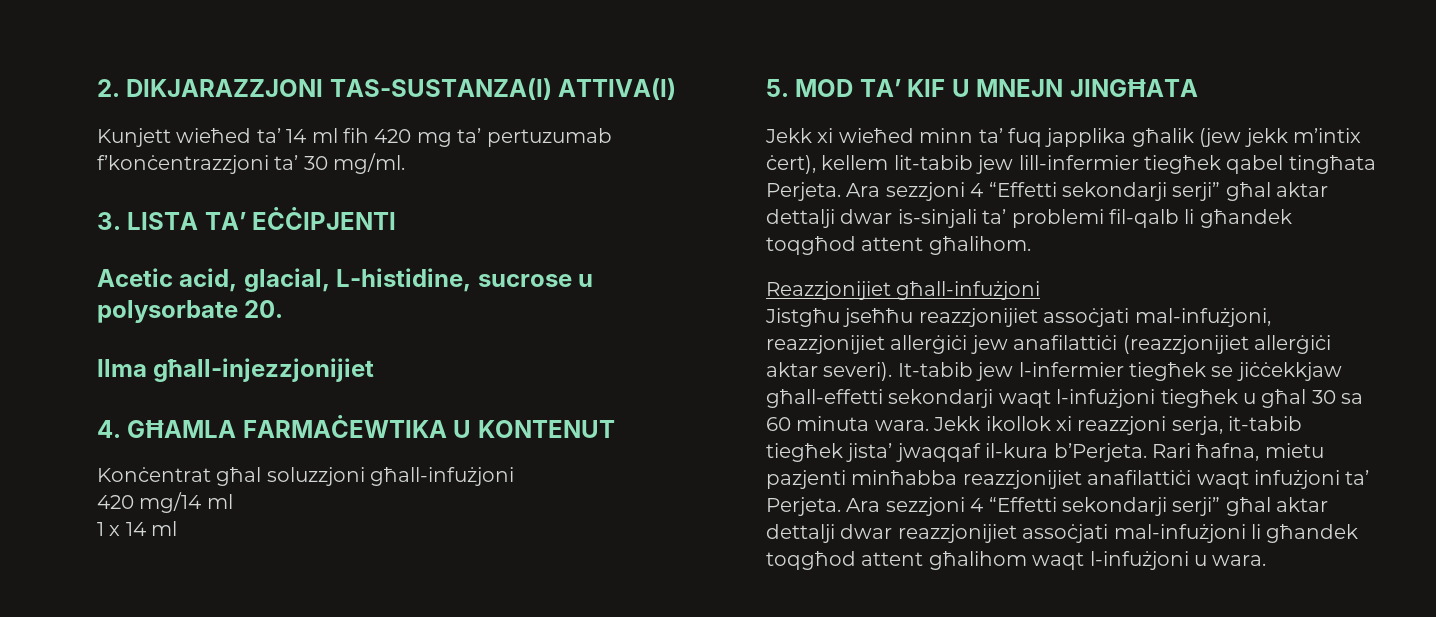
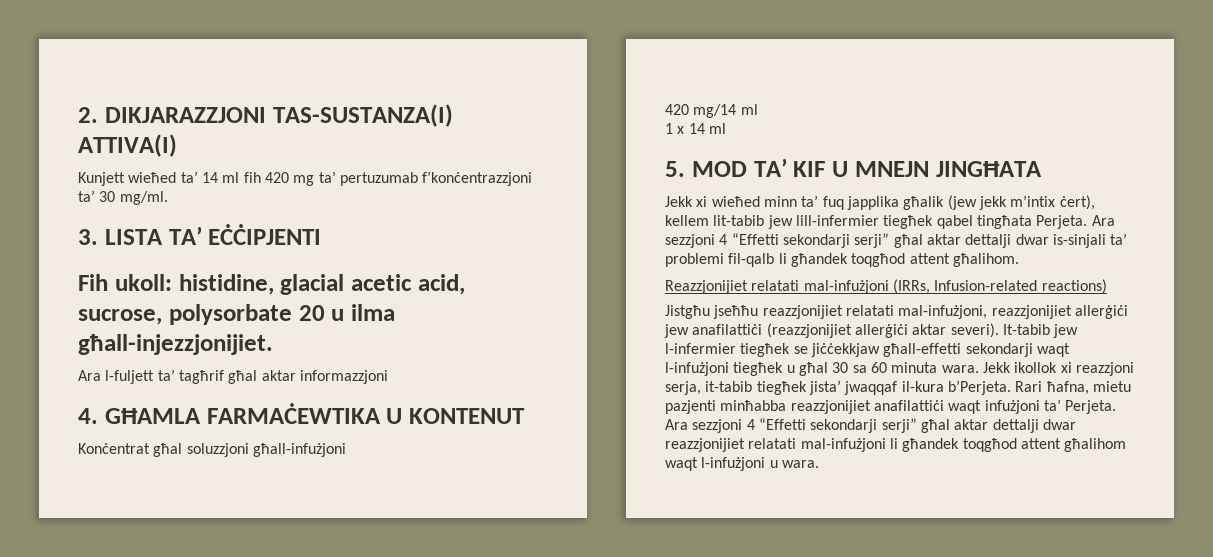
[97,268,594,292] [97,300,284,323] [97,358,375,382] Acetic acid, glacial, L-histidine, sucrose u polysorbate 20. // Ilma għall-injezzjonijiet -> [78,274,465,295] [78,304,395,325] [78,334,273,355] [78,369,388,384] Fih ukoll: histidine, glacial acetic acid, sucrose, polysorbate 20 u ilma għall-injezzjonijiet. // Ara l-fuljett ta’ tagħrif għal aktar informazzjoni
[896,281,1041,300] għall-infużjoni -> [751,279,1107,294] relatati mal-infużjoni (IRRs, Infusion-related reactions)
[1043,308,1130,327] assoċjati -> [845,305,894,316] relatati
[1022,524,1109,543] assoċjati -> [748,438,797,449] relatati

